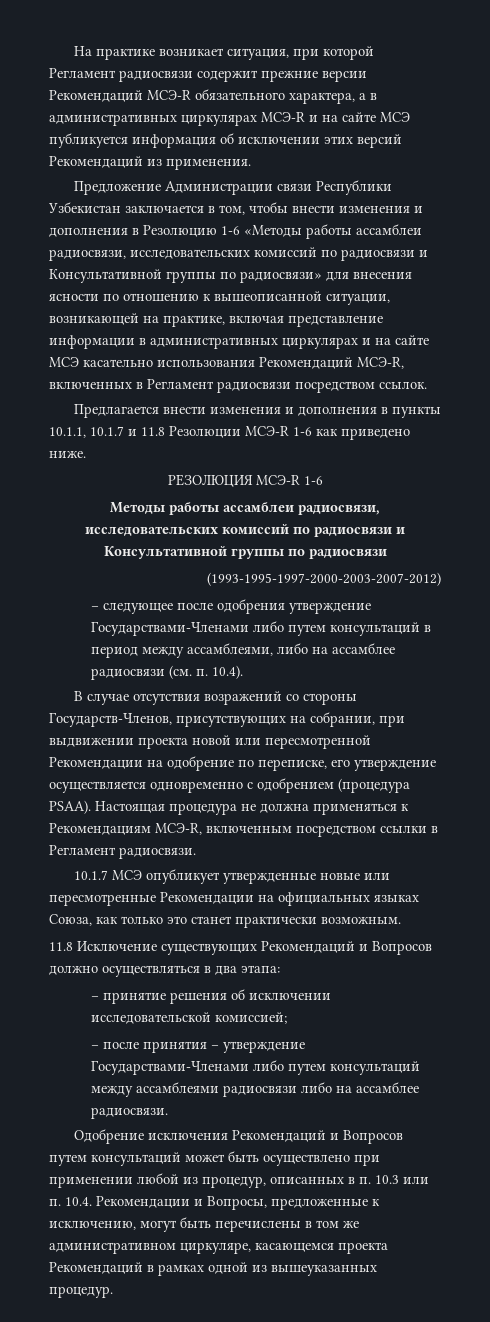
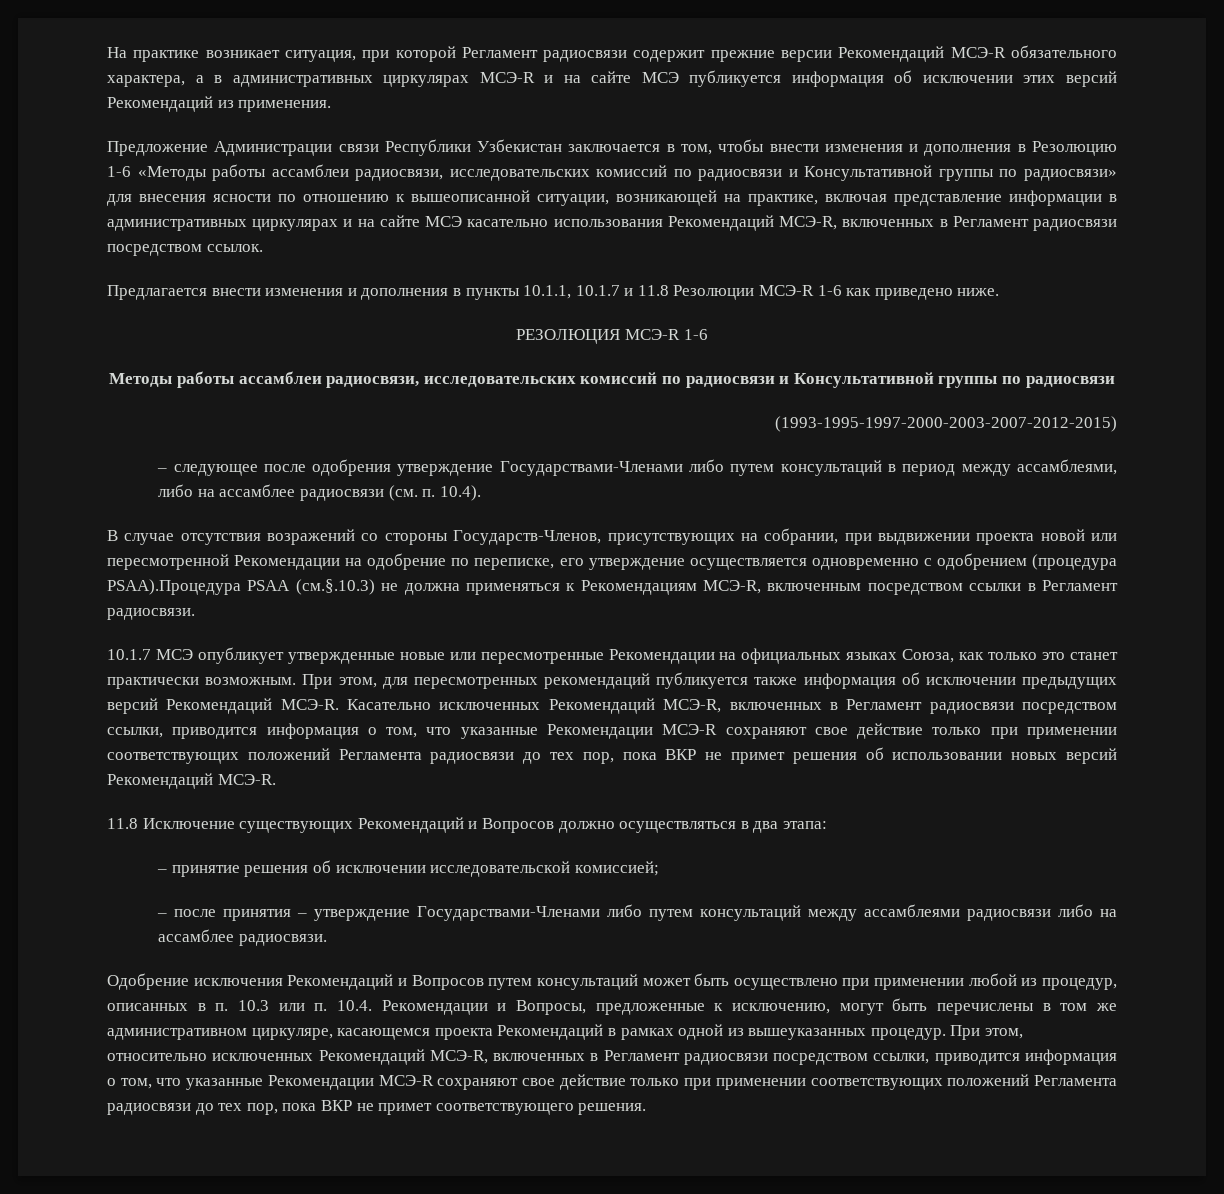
[207,572,441,586] (1993-1995-1997-2000-2003-2007-2012) -> [775,416,1117,432] (1993-1995-1997-2000-2003-2007-2012-2015)
[49,800,237,815] PSAA). Настоящая процедура -> [107,579,375,595] PSAA).Процедура PSAA (см.§.10.3)
(401, 920) none -> [302,672,1117,689] [107,698,1117,714] [107,723,1118,739] [107,747,1117,764] [107,773,276,789] При этом, для пересмотренных рекомендаций публикуется также информация об исключении предыдущих версий Рекомендаций МСЭ-R. Касательно исключенных Рекомендаций МСЭ-R, включенных в Регламент радиосвязи посредством ссылки, приводится информация о том, что указанные Рекомендации МСЭ-R сохраняют свое действие только при применении соответствующих положений Регламента радиосвязи до тех пор, пока ВКР не примет решения об использовании новых версий Рекомендаций МСЭ-R.
(113, 1292) none -> [950,1025,1024,1040] [107,1049,1117,1065] [107,1074,1117,1090] [107,1100,647,1115] При этом, относительно исключенных Рекомендаций МСЭ-R, включенных в Регламент радиосвязи посредством ссылки, приводится информация о том, что указанные Рекомендации МСЭ-R сохраняют свое действие только при применении соответствующих положений Регламента радиосвязи до тех пор, пока ВКР не примет соответствующего решения.

